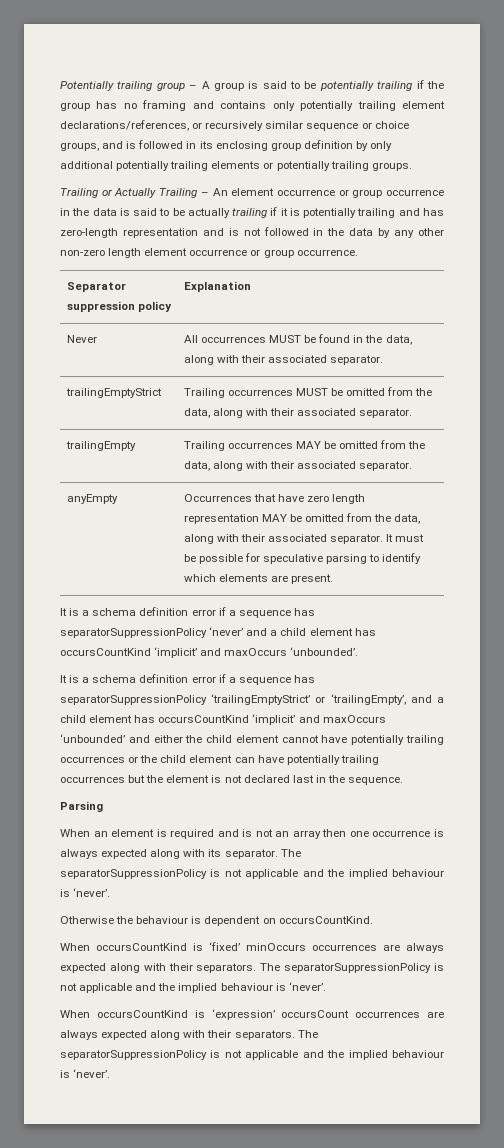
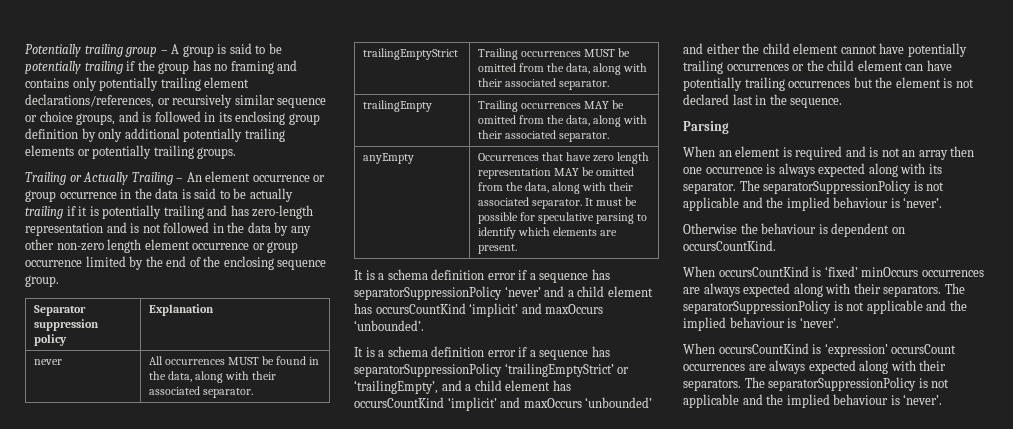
[296,249,358,256] occurrence. -> [25,256,327,270] [25,275,59,287] occurrence limited by the end of the enclosing sequence group.
[66,335,97,343] Never -> [33,359,62,365] never

